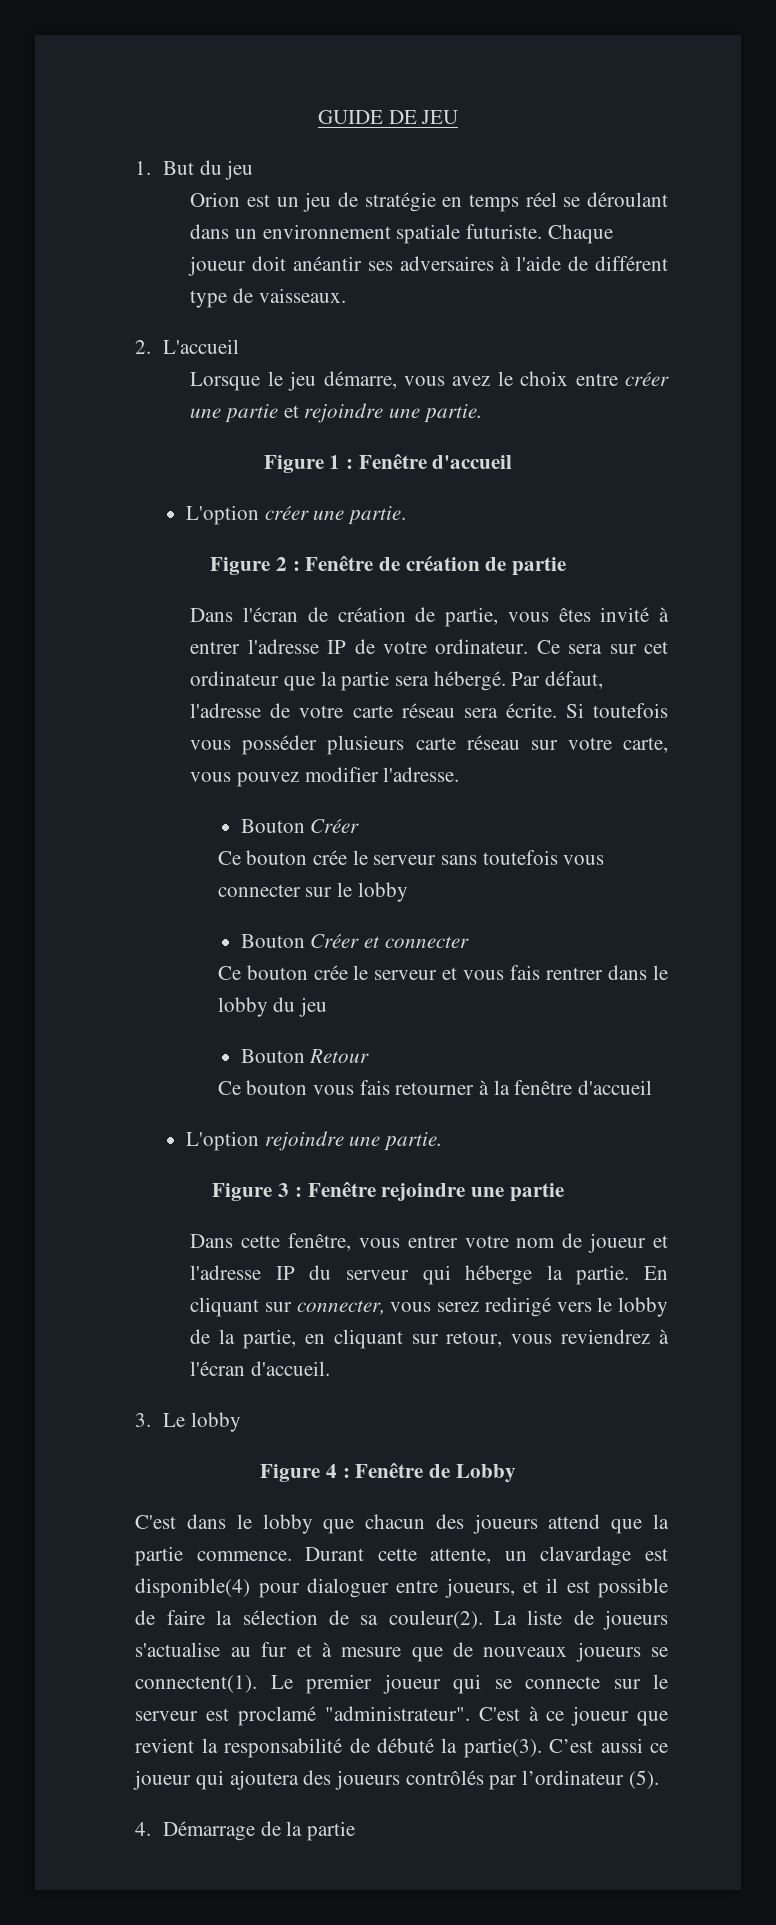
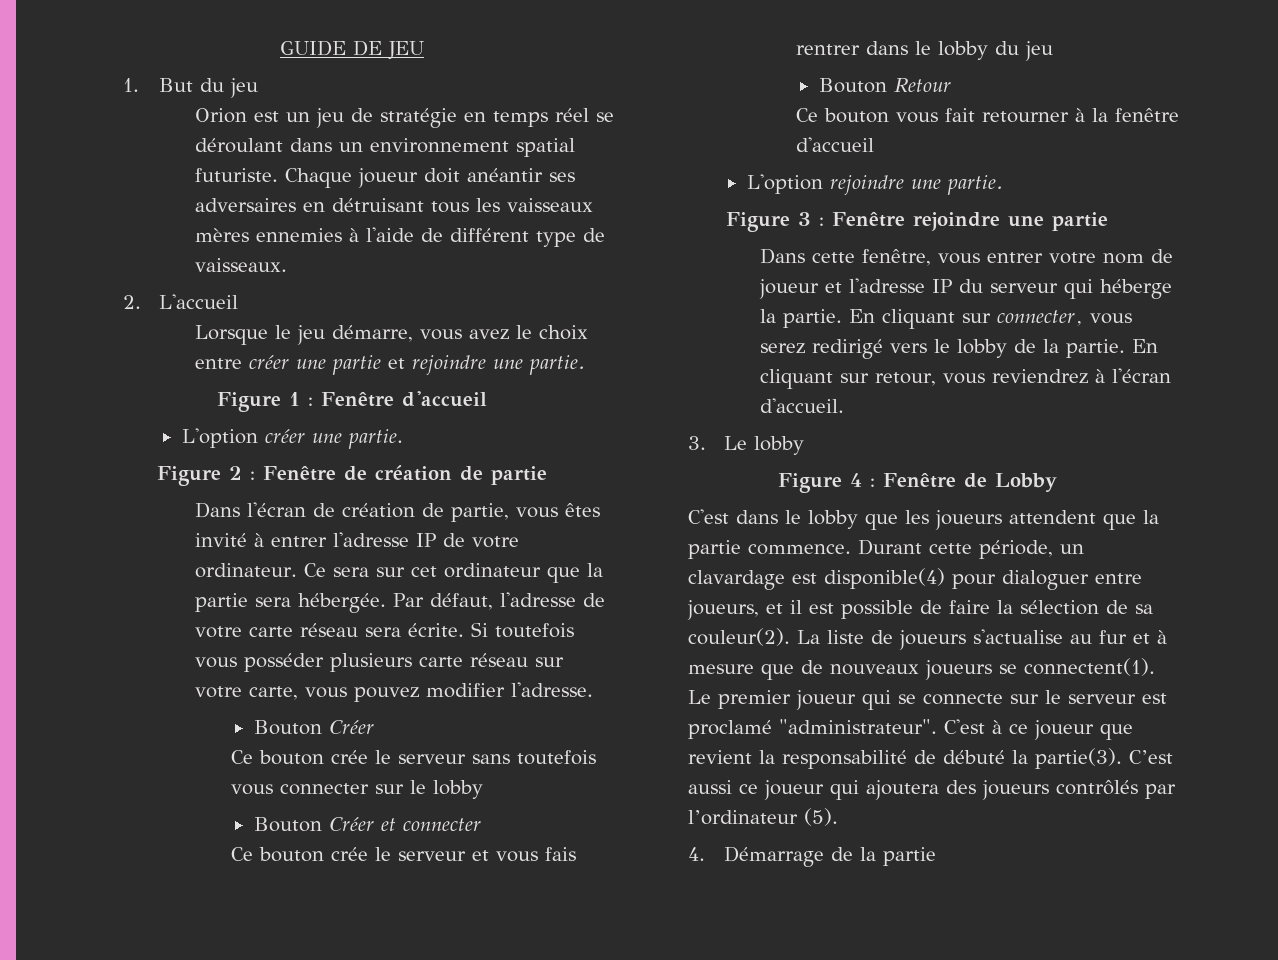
[396,224,461,244] spatiale -> [516,138,576,157] spatial
(494, 263) none -> [303,198,594,213] [195,228,343,242] en détruisant tous les vaisseaux mères ennemies
[433,671,506,691] hébergé. -> [298,593,387,613] hébergée.
[359,1080,390,1095] fais -> [945,108,976,122] fait
[242,1329,325,1349] partie, en -> [1066,339,1159,358] partie. En
[365,1514,601,1534] chacun des joueurs attend -> [905,510,1097,530] les joueurs attendent
[430,1548,492,1564] attente, -> [979,540,1054,559] période,

